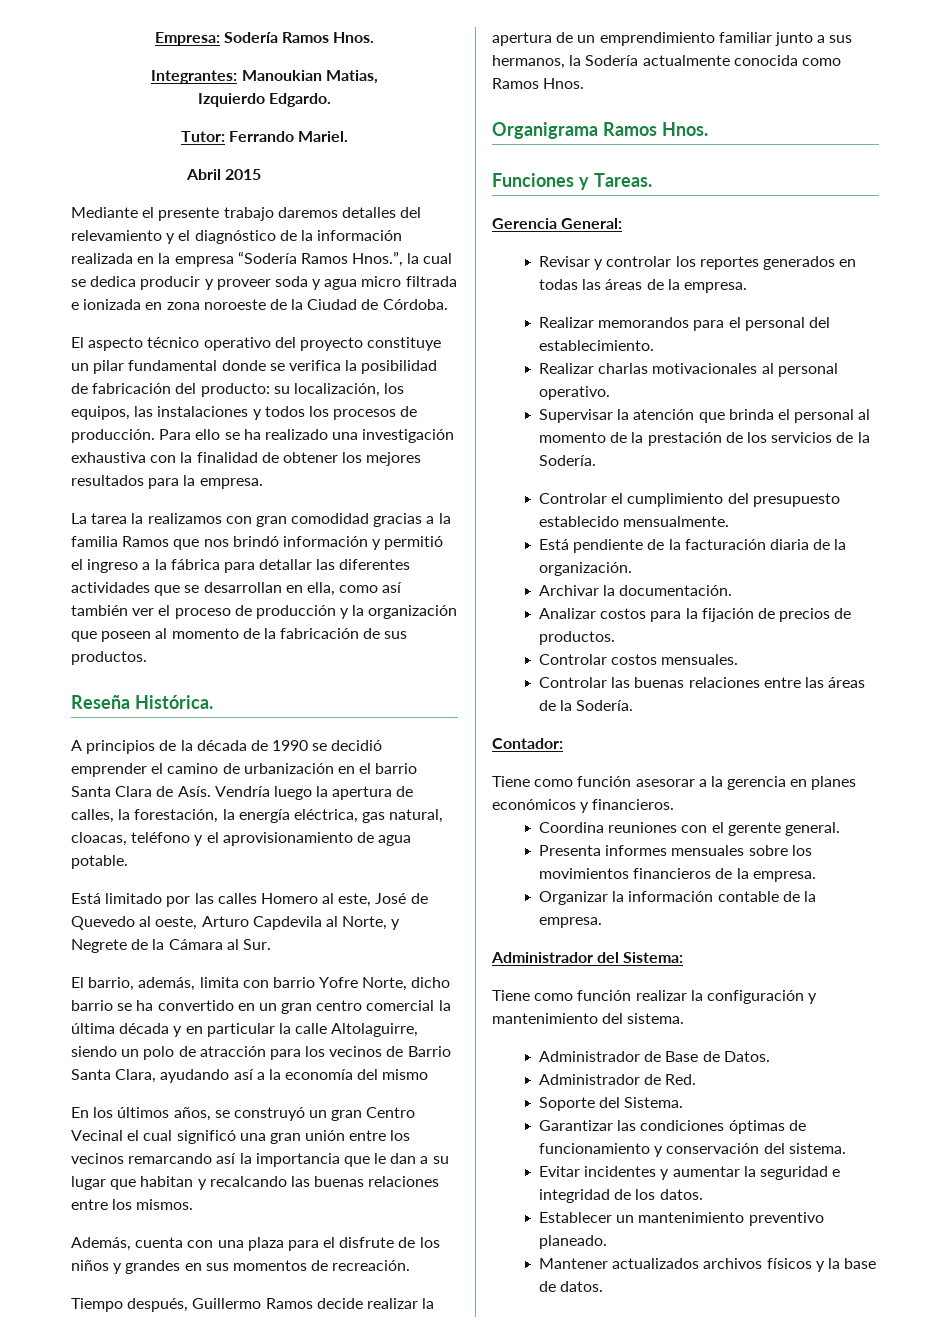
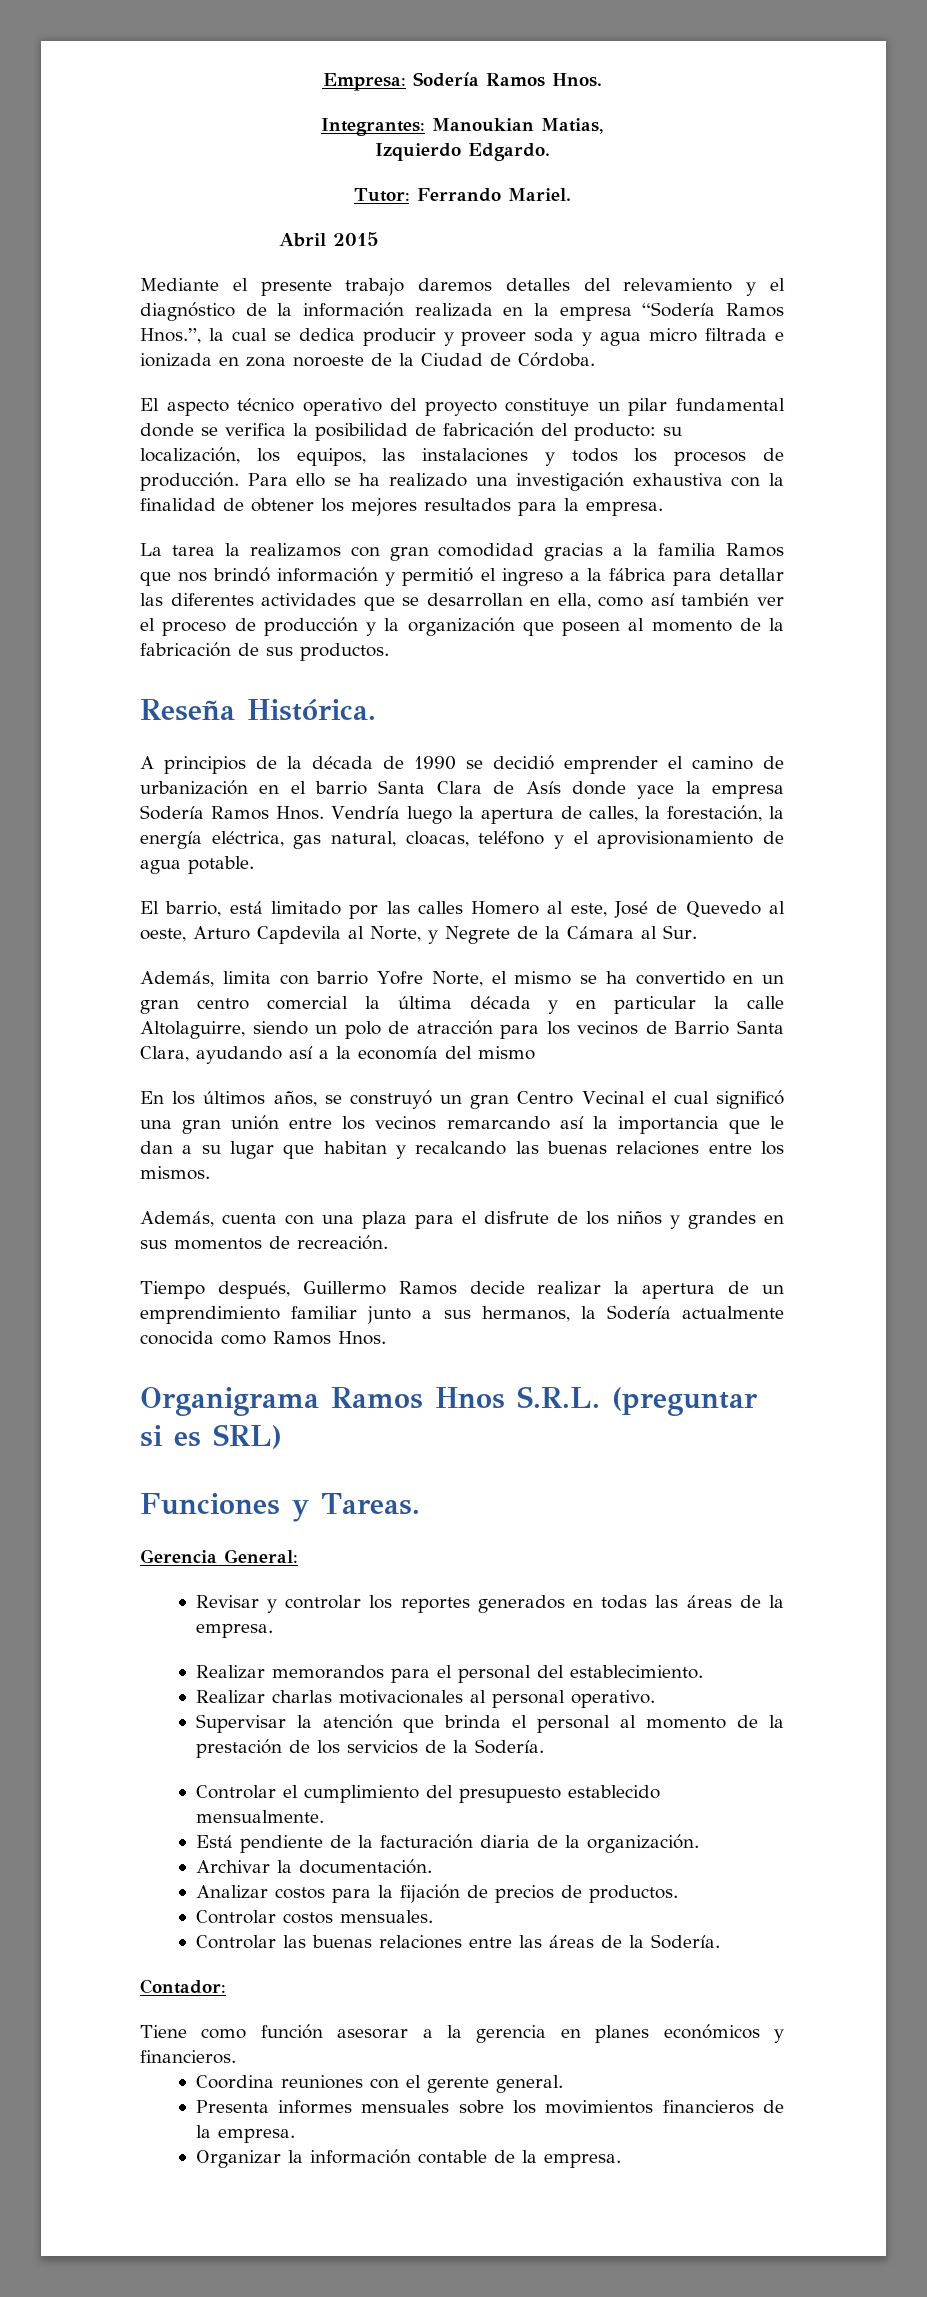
[177,786,211,797] Asís. -> [525,781,785,799] [140,805,325,820] Asís donde yace la empresa Sodería Ramos Hnos.
[71,893,101,904] Está -> [140,901,263,917] El barrio, está
[71,977,196,991] El barrio, además, -> [140,971,214,987] Además,
[411,977,451,988] [71,1000,113,1011] dicho barrio -> [491,971,572,985] el mismo
[661,122,708,136] Hnos. -> [435,1386,758,1416] [140,1424,282,1449] Hnos S.R.L. (preguntar si es SRL)
[491,952,684,963] [492,990,818,1004] [492,1013,685,1024] [539,1051,770,1062] [539,1074,697,1085] [539,1097,684,1111] [539,1120,806,1134] [539,1143,846,1157] [539,1166,841,1180] [539,1189,703,1203] [539,1212,824,1226] [539,1235,608,1249] [539,1258,877,1272] [539,1281,604,1292] // Administrador del Sistema: // Tiene como función realizar la configuración y mantenimiento del sistema. // Administrador de Base de Datos. // Administrador de Red. // Soporte del Sistema. // Garantizar las condiciones óptimas de funcionamiento y conservación del sistema. // Evitar incidentes y aumentar la seguridad e integridad de los datos. // Establecer un mantenimiento preventivo planeado. // Mantener actualizados archivos físicos y la base de datos. -> (621, 2160) none

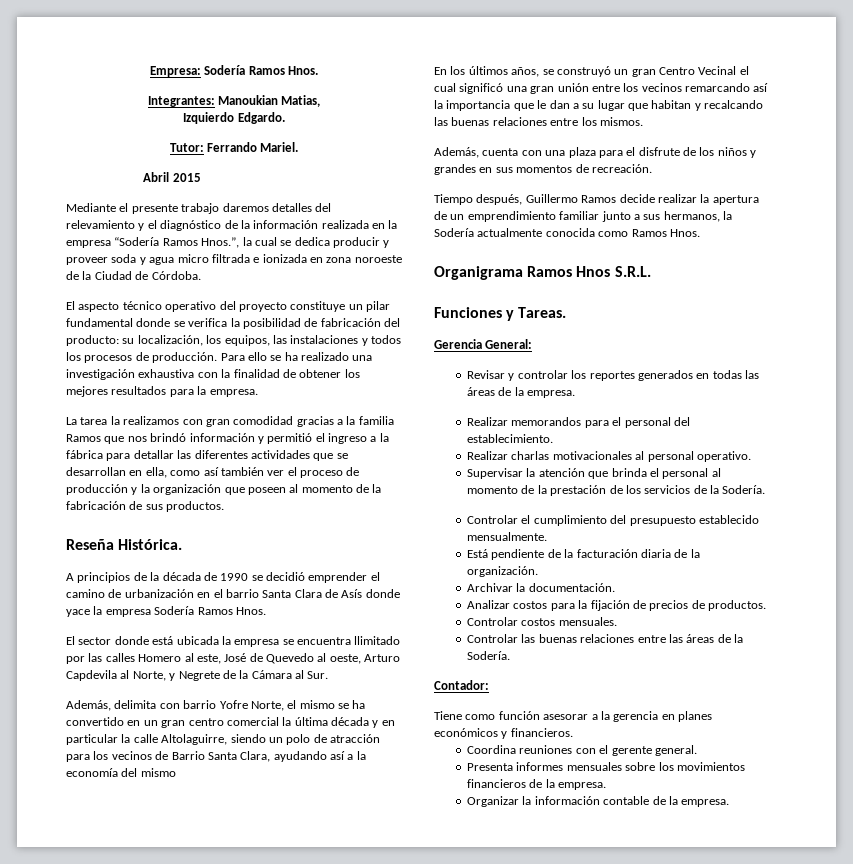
[331,805,784,824] [140,831,785,849] [140,856,254,874] [140,901,341,917] Vendría luego la apertura de calles, la forestación, la energía eléctrica, gas natural, cloacas, teléfono y el aprovisionamiento de agua potable. // El barrio, está limitado -> [66,636,401,647] // El sector donde está ubicada la empresa se encuentra llimitado
[222,971,271,984] limita -> [114,700,157,709] delimita
[612,1387,758,1416] [140,1424,282,1449] (preguntar si es SRL) -> (651, 271) none

